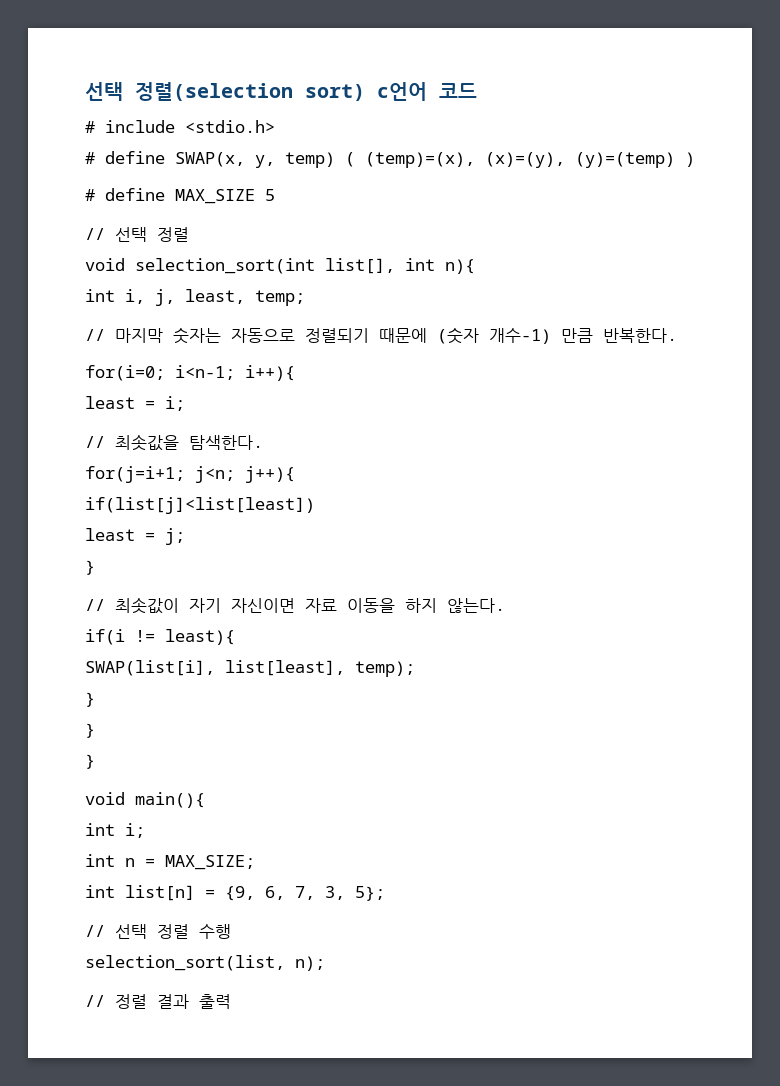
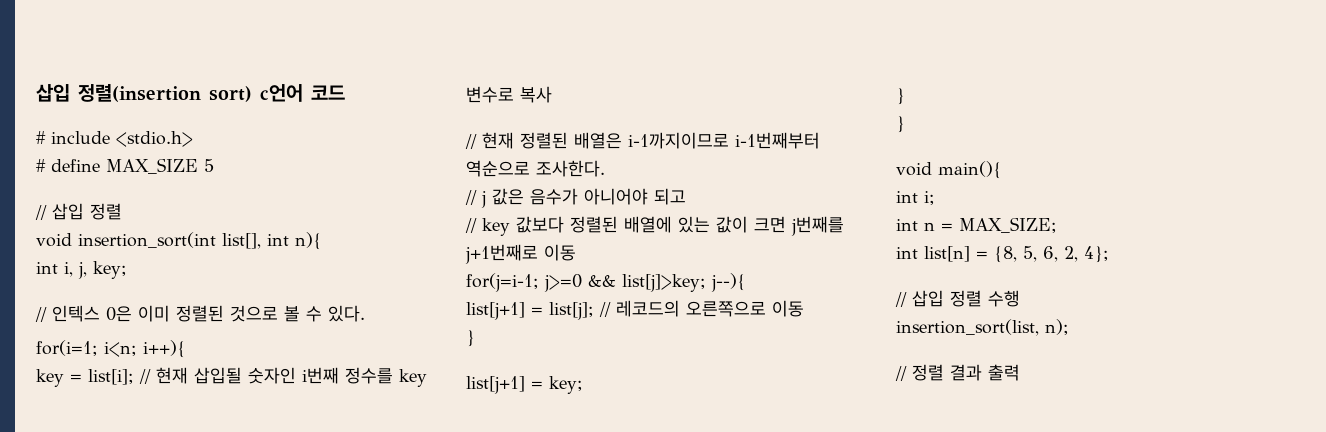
[85,82,293,101] 선택 정렬(selection -> [36,84,201,102] 삽입 정렬(insertion
[85,151,695,168] // # define SWAP(x, y, temp) ( (temp)=(x), (x)=(y), (y)=(temp) ) -> (193, 139) none
[115,227,147,242] 선택 -> [52,203,84,220] 삽입
[135,258,315,274] selection_sort(int -> [78,232,216,248] insertion_sort(int
[185,289,305,306] [85,327,677,344] [85,365,295,381] [85,396,185,411] [85,434,263,451] [85,466,295,483] [85,497,315,514] [85,528,185,545] [85,560,95,575] [85,597,505,614] [85,629,235,645] [85,660,415,677] [85,692,95,707] least, temp; // // 마지막 숫자는 자동으로 정렬되기 때문에 (숫자 개수-1) 만큼 반복한다. // for(i=0; i<n-1; i++){ // least = i; // // 최솟값을 탐색한다. // for(j=i+1; j<n; j++){ // if(list[j]<list[least]) // least = j; // } // // 최솟값이 자기 자신이면 자료 이동을 하지 않는다. // if(i != least){ // SWAP(list[i], list[least], temp); // } -> [93,261,127,279] [35,305,365,322] [36,340,186,358] [36,367,427,387] [466,86,552,103] [465,132,820,149] [466,160,605,177] [465,188,686,208] [465,216,844,236] [465,244,576,264] [466,273,746,292] [466,300,804,320] [466,330,475,347] [466,376,583,394] key; // // 인텍스 0은 이미 정렬된 것으로 볼 수 있다. // for(i=1; i<n; i++){ // key = list[i]; // 현재 삽입될 숫자인 i번째 정수를 key 변수로 복사 // // 현재 정렬된 배열은 i-1까지이므로 i-1번째부터 역순으로 조사한다. // // j 값은 음수가 아니어야 되고 // // key 값보다 정렬된 배열에 있는 값이 크면 j번째를 j+1번째로 이동 // for(j=i-1; j>=0 && list[j]>key; j--){ // list[j+1] = list[j]; // 레코드의 오른쪽으로 이동 // } // list[j+1] = key;
[225,886,385,901] [85,924,147,939] {9, 6, 7, 3, 5}; // // 선택 -> [994,246,1109,263] [895,290,944,307] {8, 5, 6, 2, 4}; // // 삽입
[85,955,285,971] selection_sort(list, -> [896,319,1039,336] insertion_sort(list,

